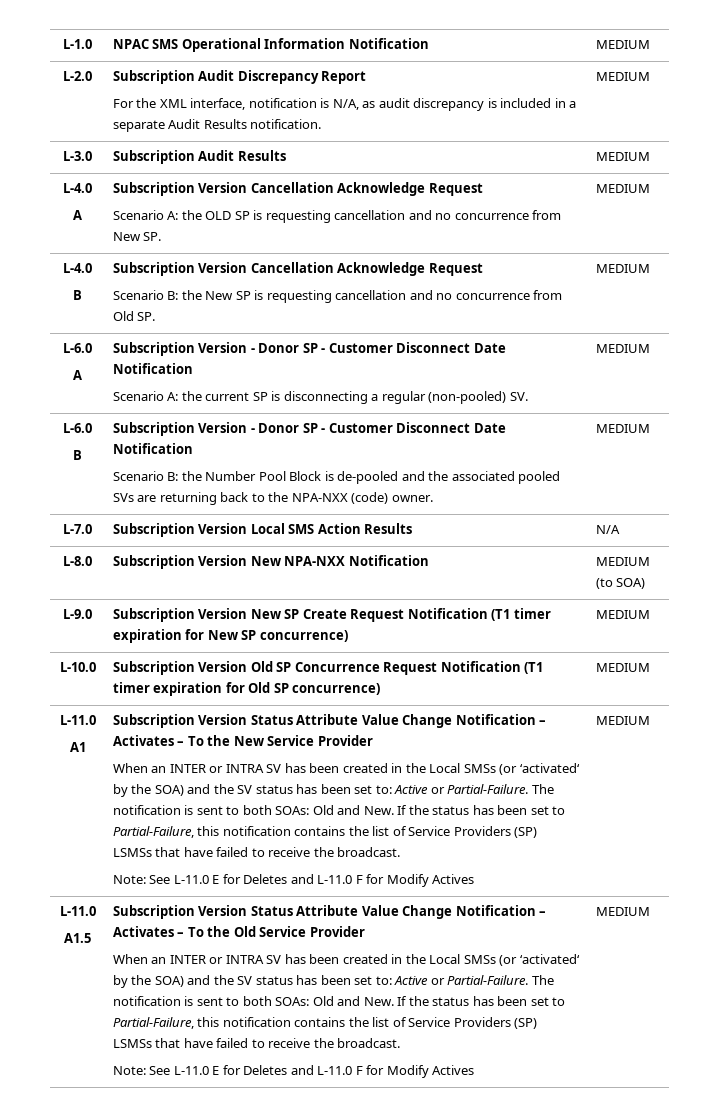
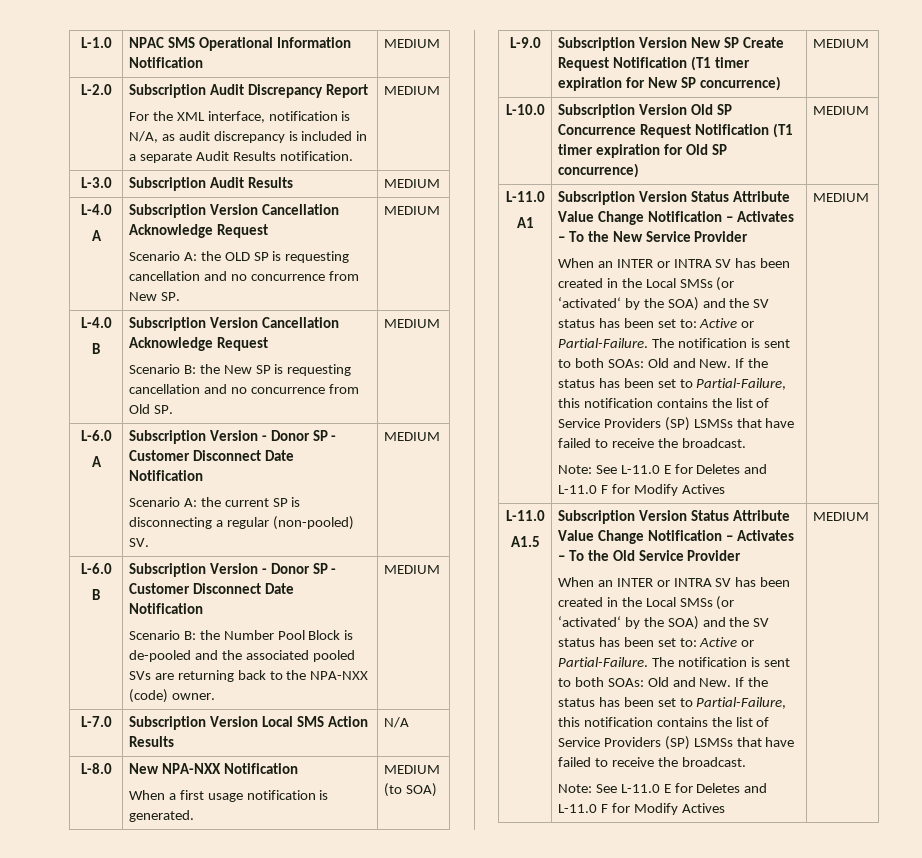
[112,555,248,569] Subscription Version -> (112, 768) none
(429, 560) none -> [128,790,329,802] [128,810,194,822] // When a first usage notification is generated.

